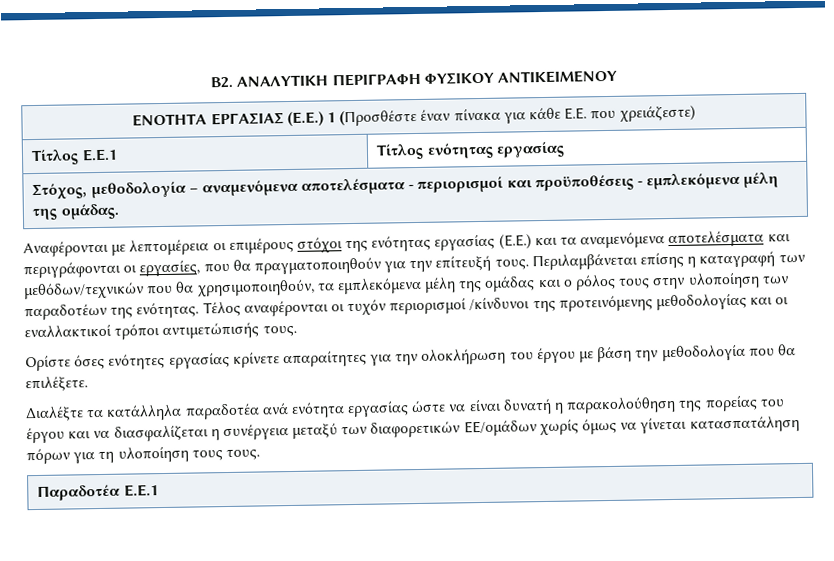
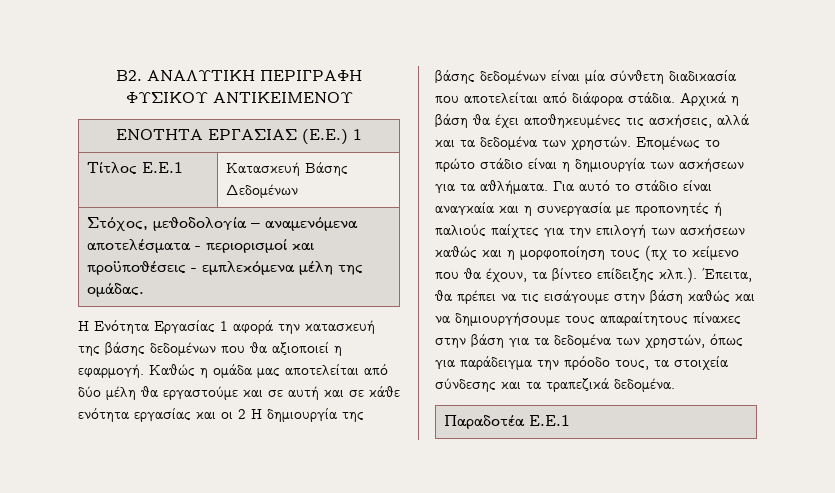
[339,105,696,127] (Προσθέστε έναν πίνακα για κάθε Ε.Ε. που χρειάζεστε) -> (362, 134) none
[376,141,565,160] Τίτλος ενότητας εργασίας -> [226,162,349,176] [226,184,299,198] Κατασκευή Βάσης Δεδομένων
[23,230,791,258] [23,251,805,279] [24,272,789,300] [24,293,790,321] [24,322,297,340] [25,344,796,372] [25,376,88,393] [25,395,785,423] [26,416,800,444] [26,446,260,465] Αναφέρονται με λεπτομέρεια οι επιμέρους στόχοι της ενότητας εργασίας (Ε.Ε.) και τα αναμενόμενα αποτελέσματα και περιγράφονται οι εργασίες, που θα πραγματοποιηθούν για την επίτευξή τους. Περιλαμβάνεται επίσης η καταγραφή των μεθόδων/τεχνικών που θα χρησιμοποιηθούν, τα εμπλεκόμενα μέλη της ομάδας και ο ρόλος τους στην υλοποίηση των παραδοτέων της ενότητας. Τέλος αναφέρονται οι τυχόν περιορισμοί /κίνδυνοι της προτεινόμενης μεθοδολογίας και οι εναλλακτικοί τρόποι αντιμετώπισής τους. // Ορίστε όσες ενότητες εργασίας κρίνετε απαραίτητες για την ολοκλήρωση του έργου με βάση την μεθοδολογία που θα επιλέξετε. // Διαλέξτε τα κατάλληλα παραδοτέα ανά ενότητα εργασίας ώστε να είναι δυνατή η παρακολούθηση της πορείας του έργου και να διασφαλίζεται η συνέργεια μεταξύ των διαφορετικών ΕΕ/ομάδων χωρίς όμως να γίνεται κατασπατάληση πόρων για τη υλοποίηση τους τους. -> [78,320,375,334] [78,342,342,356] [78,364,388,378] [78,386,400,400] [78,408,364,422] [435,70,736,84] [435,92,739,106] [435,114,749,128] [435,136,720,150] [435,158,744,172] [435,180,712,194] [435,202,722,216] [435,224,745,238] [435,245,739,261] [435,267,752,283] [434,290,755,304] [435,312,741,326] [435,334,743,348] [435,356,728,370] [435,378,675,392] Η Ενότητα Εργασίας 1 αφορά την κατασκευή της βάσης δεδομένων που θα αξιοποιεί η εφαρμογή. Καθώς η ομάδα μας αποτελείται από δύο μέλη θα εργαστούμε και σε αυτή και σε κάθε ενότητα εργασίας και οι 2 Η δημιουργία της βάσης δεδομένων είναι μία σύνθετη διαδικασία που αποτελείται από διάφορα στάδια. Αρχικά η βάση θα έχει αποθηκευμένες τις ασκήσεις, αλλά και τα δεδομένα των χρηστών. Επομένως το πρώτο στάδιο είναι η δημιουργία των ασκήσεων για τα αθλήματα. Για αυτό το στάδιο είναι αναγκαία και η συνεργασία με προπονητές ή παλιούς παίχτες για την επιλογή των ασκήσεων καθώς και η μορφοποίηση τους (πχ το κείμενο που θα έχουν, τα βίντεο επίδειξης κλπ.). Έπειτα, θα πρέπει να τις εισάγουμε στην βάση καθώς και να δημιουργήσουμε τους απαραίτητους πίνακες στην βάση για τα δεδομένα των χρηστών, όπως για παράδειγμα την πρόοδο τους, τα στοιχεία σύνδεσης και τα τραπεζικά δεδομένα.

